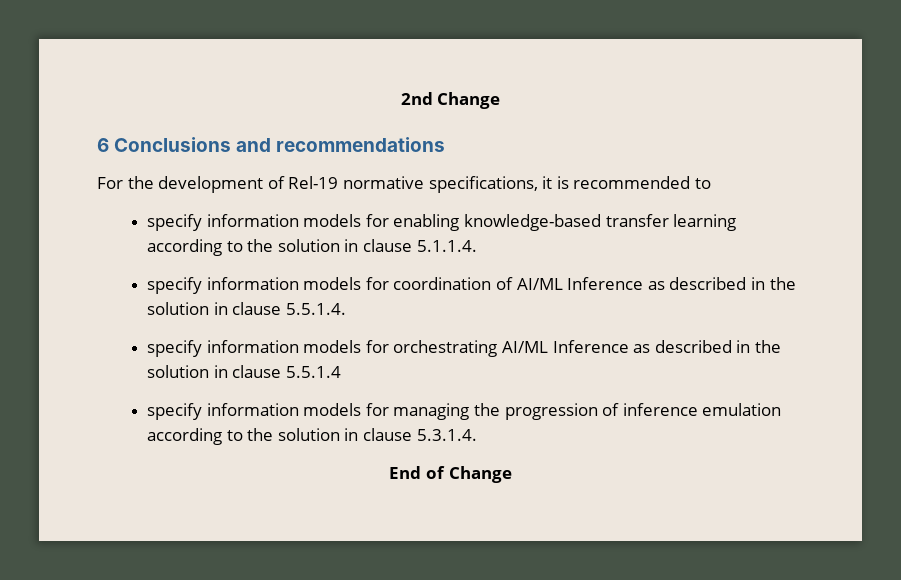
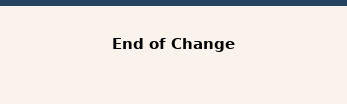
[400,92,501,109] [97,137,446,152] [97,176,711,193] [147,214,737,231] [147,239,477,256] [147,277,796,294] [147,302,346,315] [147,340,781,357] [147,365,341,378] [147,403,782,420] [147,428,477,445] 2nd Change // 6 Conclusions and recommendations // For the development of Rel-19 normative specifications, it is recommended to // specify information models for enabling knowledge-based transfer learning according to the solution in clause 5.1.1.4. // specify information models for coordination of AI/ML Inference as described in the solution in clause 5.5.1.4. // specify information models for orchestrating AI/ML Inference as described in the solution in clause 5.5.1.4 // specify information models for managing the progression of inference emulation according to the solution in clause 5.3.1.4. // -> (112, 43) none

